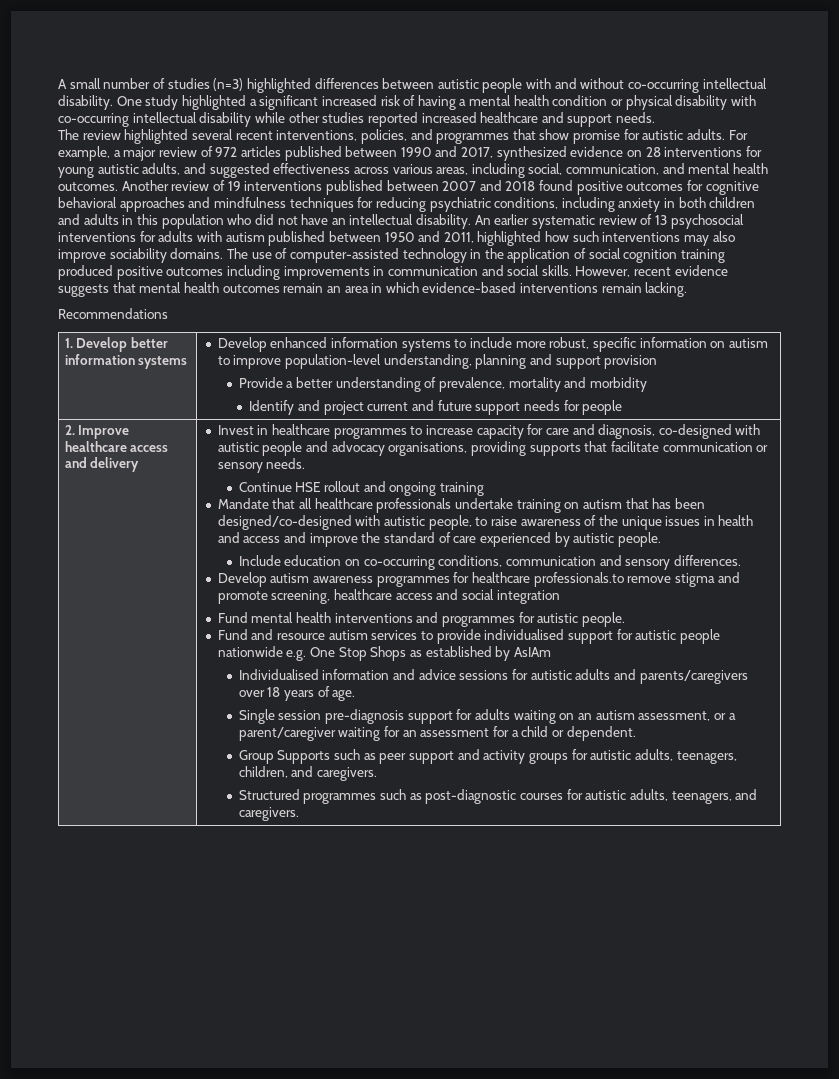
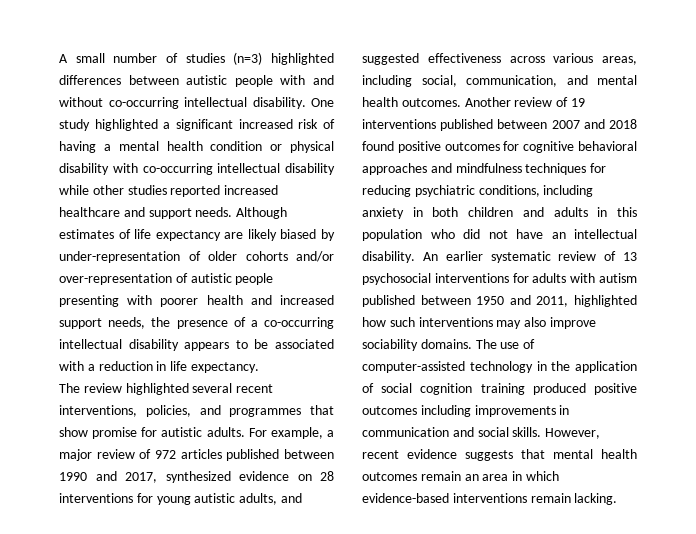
(656, 117) none -> [236,207,288,219] [59,229,335,241] [59,251,334,263] [59,273,274,285] [59,295,334,307] [59,317,334,329] [59,339,334,351] [59,361,259,373] Although estimates of life expectancy are likely biased by under-representation of older cohorts and/or over-representation of autistic people presenting with poorer health and increased support needs, the presence of a co-occurring intellectual disability appears to be associated with a reduction in life expectancy.
[58,308,168,319] [64,337,169,352] [64,354,188,369] [217,337,768,352] [217,354,658,369] [238,377,647,392] [249,400,623,415] [64,425,130,439] [64,441,169,452] [64,457,140,472] [217,424,761,439] [217,441,769,456] [217,458,306,473] [238,481,485,496] [217,498,705,513] [217,515,754,530] [217,532,661,547] [238,555,741,570] [217,572,740,587] [217,589,560,604] [217,612,625,627] [217,629,720,644] [217,646,551,661] [238,669,748,684] [238,686,356,701] [238,709,736,724] [238,726,636,741] [238,749,737,764] [238,766,378,781] [238,789,758,804] [238,807,299,821] // Recommendations // 1. Develop better information systems | Develop enhanced information systems to include more robust, specific information on autism to improve population-level understanding, planning and support provision // Provide a better understanding of prevalence, mortality and morbidity // Identify and project current and future support needs for people // 2. Improve healthcare access and delivery | Invest in healthcare programmes to increase capacity for care and diagnosis, co-designed with autistic people and advocacy organisations, providing supports that facilitate communication or sensory needs. // Continue HSE rollout and ongoing training // Mandate that all healthcare professionals undertake training on autism that has been designed/co-designed with autistic people, to raise awareness of the unique issues in health and access and improve the standard of care experienced by autistic people. // Include education on co-occurring conditions, communication and sensory differences. // Develop autism awareness programmes for healthcare professionals.to remove stigma and promote screening, healthcare access and social integration // Fund mental health interventions and programmes for autistic people. // Fund and resource autism services to provide individualised support for autistic people nationwide e.g. One Stop Shops as established by AsIAm // Individualised information and advice sessions for autistic adults and parents/caregivers over 18 years of age. // Single session pre-diagnosis support for adults waiting on an autism assessment, or a parent/caregiver waiting for an assessment for a child or dependent. // Group Supports such as peer support and activity groups for autistic adults, teenagers, children, and caregivers. // Structured programmes such as post-diagnostic courses for autistic adults, teenagers, and caregivers. -> (618, 499) none

